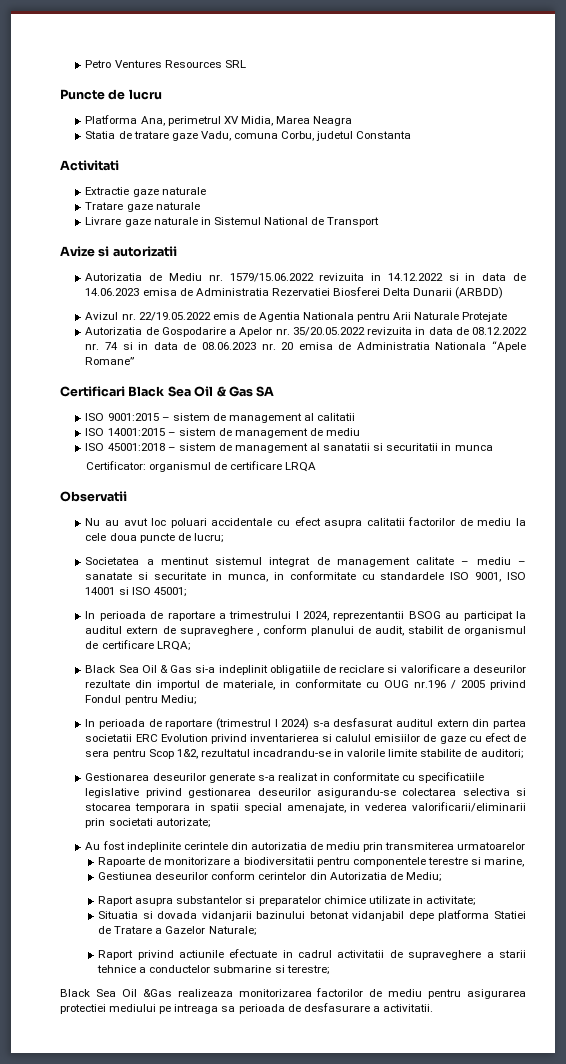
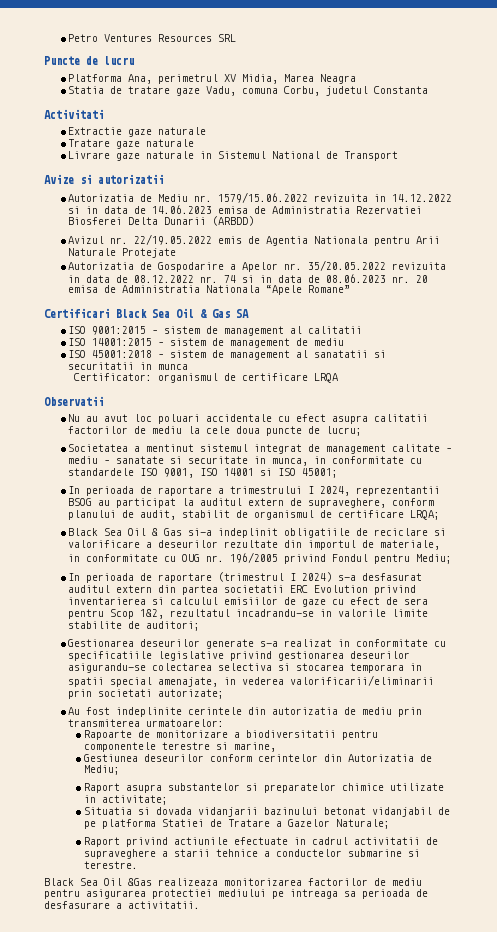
[179,626,259,636] supraveghere , -> [308,498,387,508] supraveghere,
[414,680,486,689] nr.196 / 2005 -> [206,552,279,563] nr. 196/2005
[335,734,372,742] calulul -> [170,597,219,605] calculul
[457,842,526,850] urmatoarelor -> [146,719,225,727] urmatoarelor:
[408,911,434,921] depe -> [437,807,450,815] [83,821,96,829] de pe
[286,965,330,975] terestre; -> [83,861,138,869] terestre.

